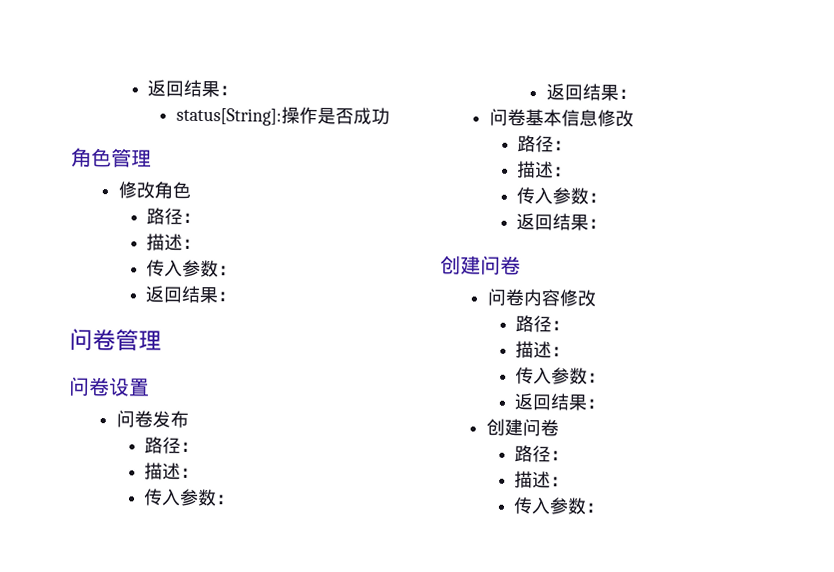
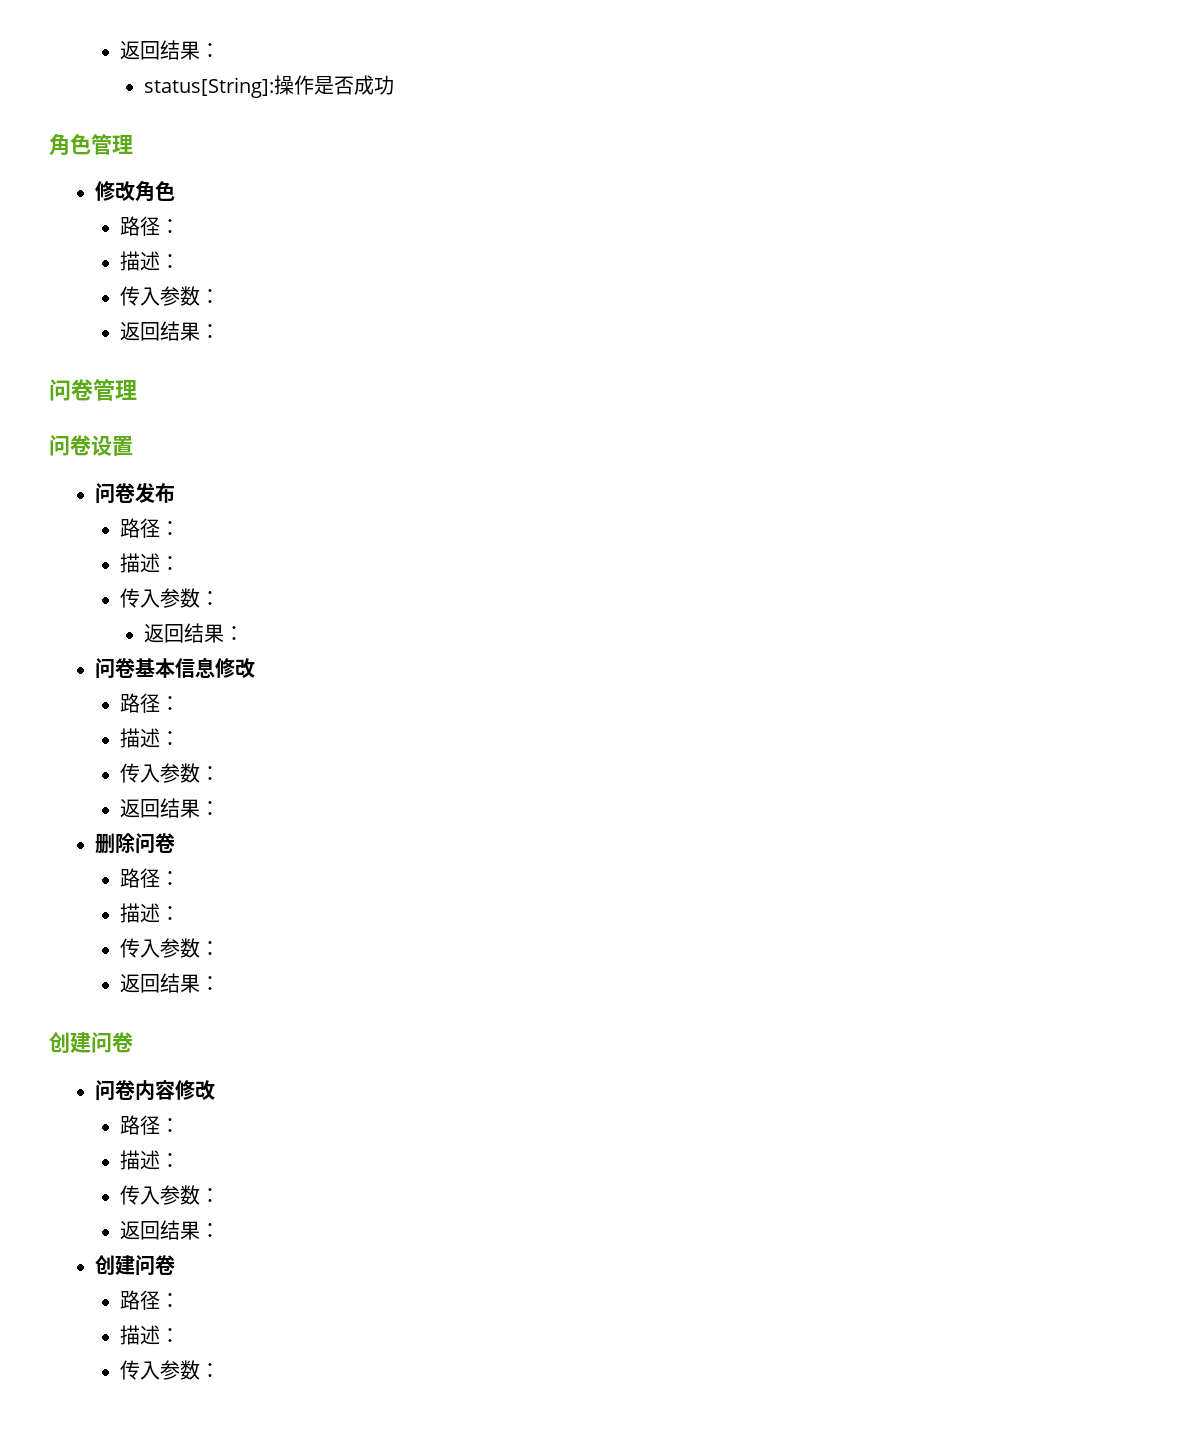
(608, 223) none -> [95,833,176,854] [119,868,180,888] [119,903,180,923] [119,938,220,958] [119,973,220,993] // 删除问卷 // 路径： // 描述： // 传入参数： // 返回结果：

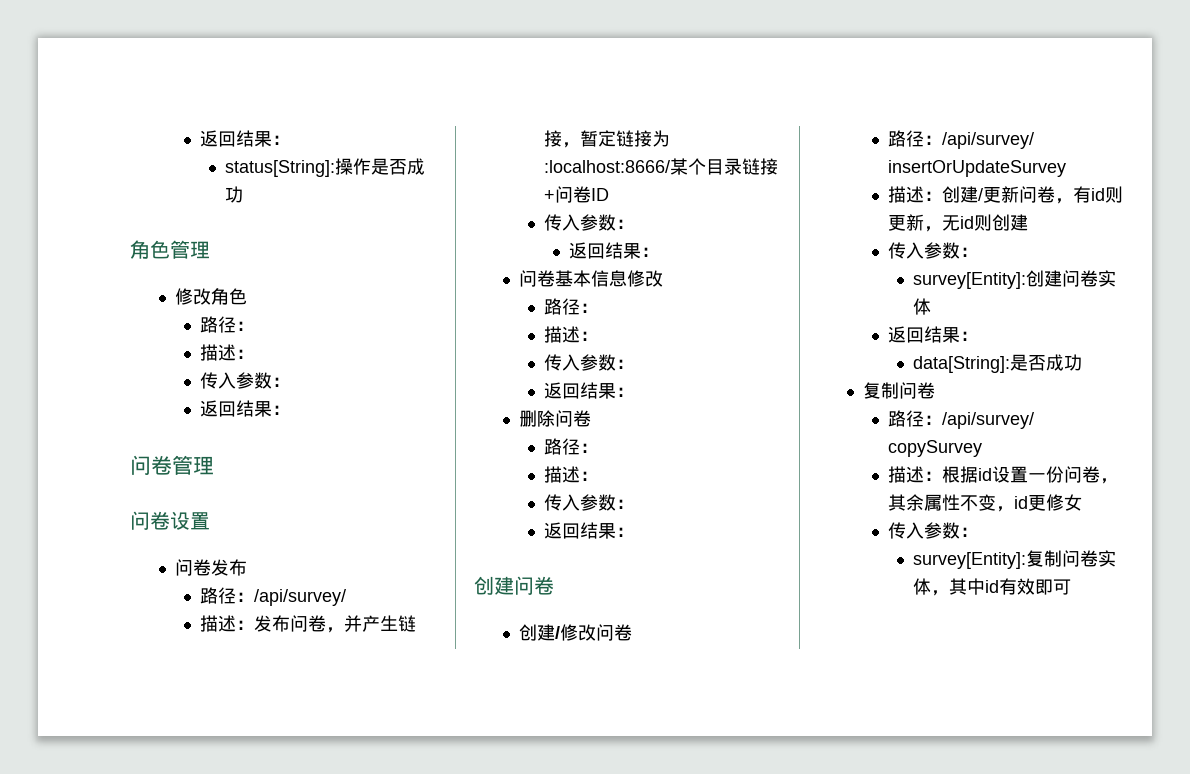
[119,553,180,573] // 描述： -> [253,589,346,606] [199,615,416,633] [543,130,670,148] [543,158,778,175] [543,186,609,203] /api/survey/ // 描述：发布问卷，并产生链接，暂定链接为:localhost:8666/某个目录链接+问卷ID
[95,1080,216,1101] [119,1115,180,1135] [119,1150,180,1170] [119,1185,220,1205] [119,1220,220,1240] [95,1255,176,1276] [119,1290,180,1310] [119,1325,180,1345] [119,1360,220,1380] 问卷内容修改 // 路径： // 描述： // 传入参数： // 返回结果： // 创建问卷 // 路径： // 描述： // 传入参数： -> [518,624,632,641] [887,130,1034,149] [887,160,1066,177] [887,186,1123,204] [887,214,1028,232] [887,242,978,259] [912,270,1116,289] [912,298,931,315] [887,326,978,343] [912,354,1082,373] [862,382,935,399] [887,410,1034,429] [887,440,982,457] [887,466,1118,484] [887,494,1082,512] [887,522,978,539] [912,550,1116,569] [912,578,1071,596] 创建/修改问卷 // 路径：/api/survey/ insertOrUpdateSurvey // 描述：创建/更新问卷，有id则更新，无id则创建 // 传入参数： // survey[Entity]:创建问卷实体 // 返回结果： // data[String]:是否成功 // 复制问卷 // 路径：/api/survey/ copySurvey // 描述：根据id设置一份问卷，其余属性不变，id更修女 // 传入参数： // survey[Entity]:复制问卷实体，其中id有效即可

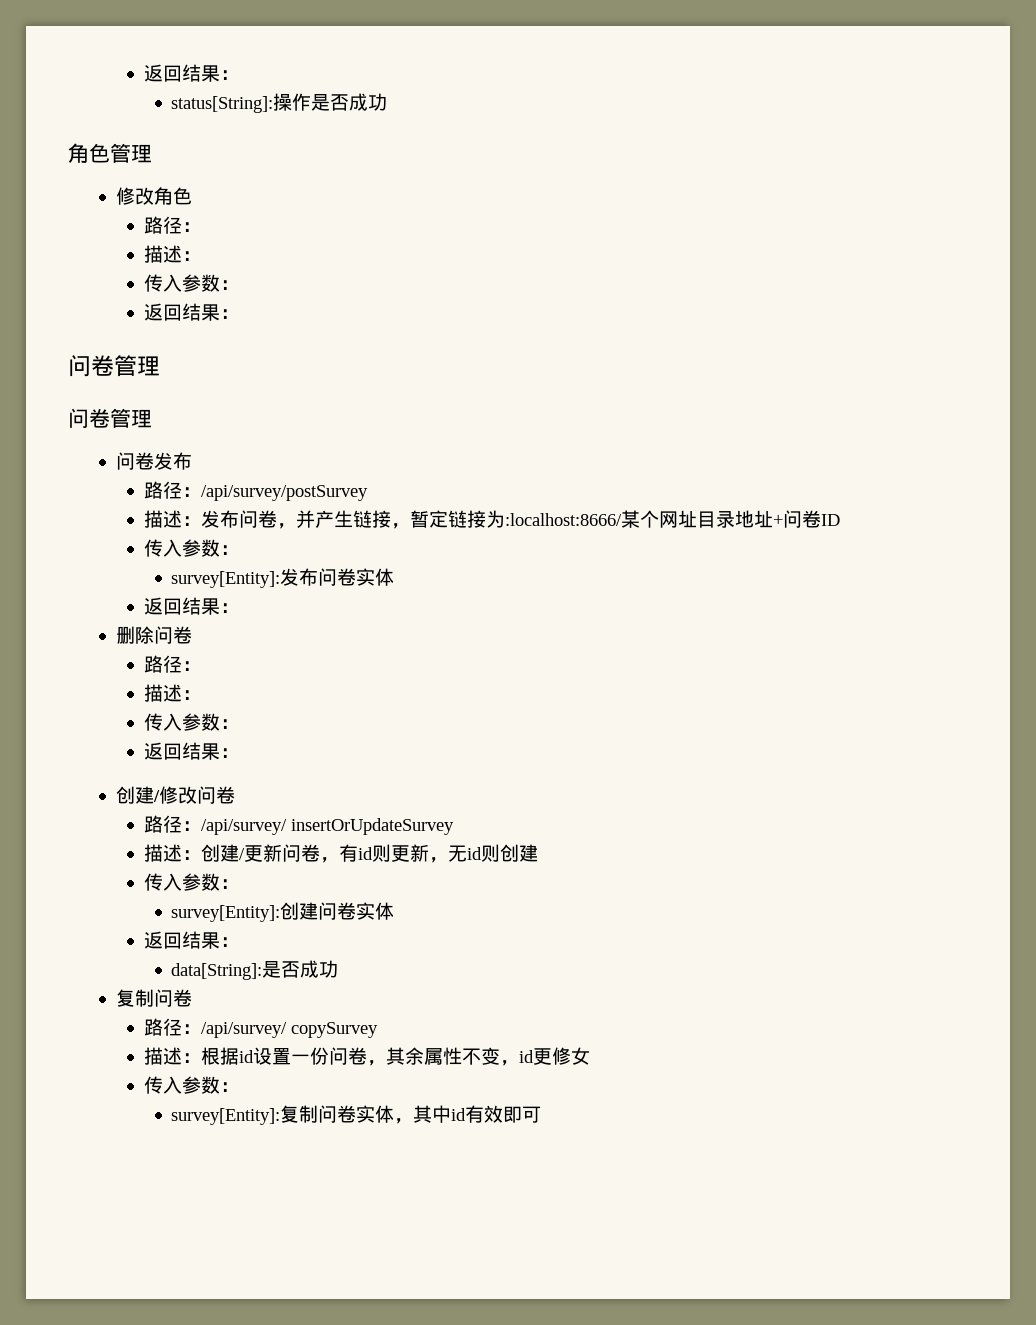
[170,511,210,530] 设置 -> [110,408,152,428] 管理
[253,589,346,606] /api/survey/ -> [200,485,368,501] /api/survey/postSurvey
[705,158,778,175] 目录链接 -> [658,510,773,528] 网址目录地址
[568,242,659,259] [518,270,663,287] [543,298,598,315] [543,326,598,343] [543,354,634,371] 返回结果： // 问卷基本信息修改 // 路径： // 描述： // 传入参数： -> [171,568,395,588] survey[Entity]:发布问卷实体
[474,576,554,595] // 创建问卷 -> (239, 753) none

